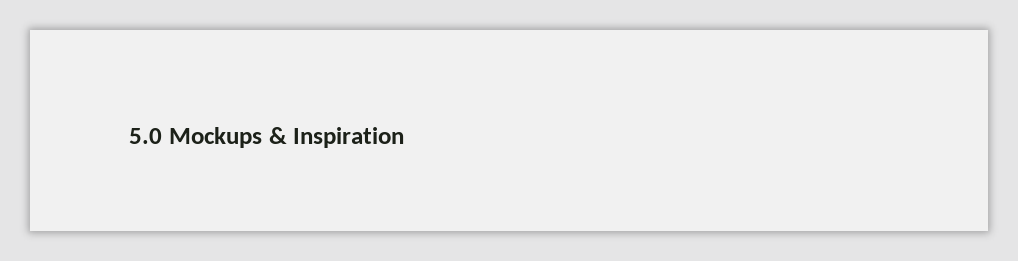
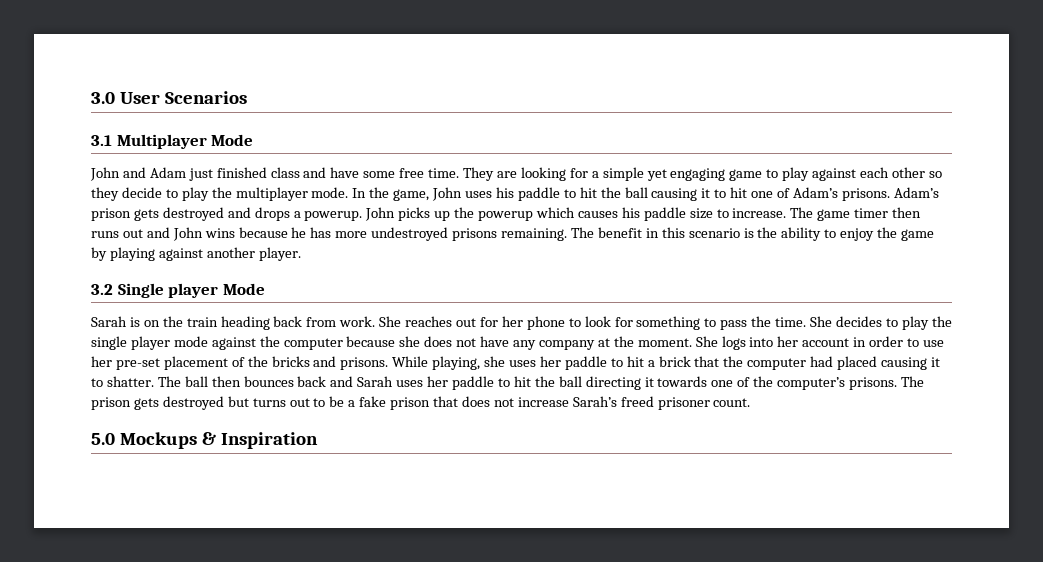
(129, 136) none -> [91,91,247,104] [91,134,254,149] [90,167,942,181] [91,187,939,201] [91,207,922,221] [91,227,935,241] [91,247,301,261] [91,283,265,298] [91,316,952,330] [91,336,944,350] [91,356,940,370] [91,376,924,390] [91,396,751,410] 3.0 User Scenarios // 3.1 Multiplayer Mode // John and Adam just finished class and have some free time. They are looking for a simple yet engaging game to play against each other so they decide to play the multiplayer mode. In the game, John uses his paddle to hit the ball causing it to hit one of Adam’s prisons. Adam’s prison gets destroyed and drops a powerup. John picks up the powerup which causes his paddle size to increase. The game timer then runs out and John wins because he has more undestroyed prisons remaining. The benefit in this scenario is the ability to enjoy the game by playing against another player. // 3.2 Single player Mode // Sarah is on the train heading back from work. She reaches out for her phone to look for something to pass the time. She decides to play the single player mode against the computer because she does not have any company at the moment. She logs into her account in order to use her pre-set placement of the bricks and prisons. While playing, she uses her paddle to hit a brick that the computer had placed causing it to shatter. The ball then bounces back and Sarah uses her paddle to hit the ball directing it towards one of the computer’s prisons. The prison gets destroyed but turns out to be a fake prison that does not increase Sarah’s freed prisoner count. //

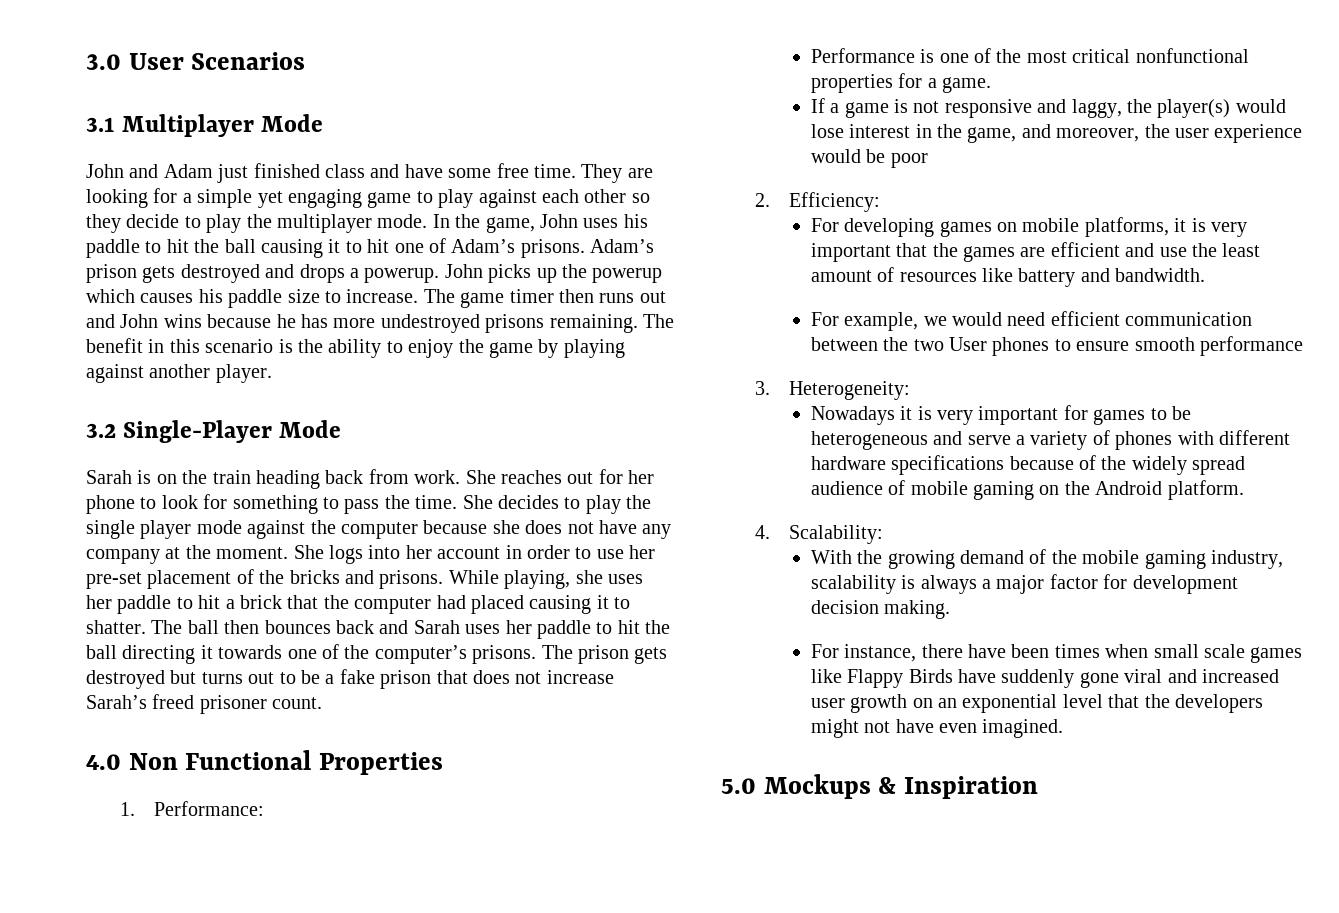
[117,283,219,298] Single player -> [123,420,273,443] Single-Player
(751, 402) none -> [86,750,444,775] [119,801,264,816] [810,48,1249,63] [810,73,992,93] [810,98,1286,118] [810,124,1303,143] [810,149,928,168] [754,192,880,212] [810,217,1248,237] [810,242,1261,262] [810,267,1206,287] [810,311,1253,331] [810,336,1304,356] [754,381,910,400] [810,405,1192,425] [810,430,1291,450] [810,455,1246,475] [810,480,1244,500] [754,525,883,544] [810,549,1284,569] [810,574,1238,594] [810,600,951,619] [810,644,1303,663] [810,669,1280,688] [810,694,1264,713] [810,719,1064,738] // 4.0 Non Functional Properties // 1. Performance: // Performance is one of the most critical nonfunctional properties for a game. // If a game is not responsive and laggy, the player(s) would lose interest in the game, and moreover, the user experience would be poor // 2. Efficiency: // For developing games on mobile platforms, it is very important that the games are efficient and use the least amount of resources like battery and bandwidth. // For example, we would need efficient communication between the two User phones to ensure smooth performance // 3. Heterogeneity: // Nowadays it is very important for games to be heterogeneous and serve a variety of phones with different hardware specifications because of the widely spread audience of mobile gaming on the Android platform. // 4. Scalability: // With the growing demand of the mobile gaming industry, scalability is always a major factor for development decision making. // For instance, there have been times when small scale games like Flappy Birds have suddenly gone viral and increased user growth on an exponential level that the developers might not have even imagined.

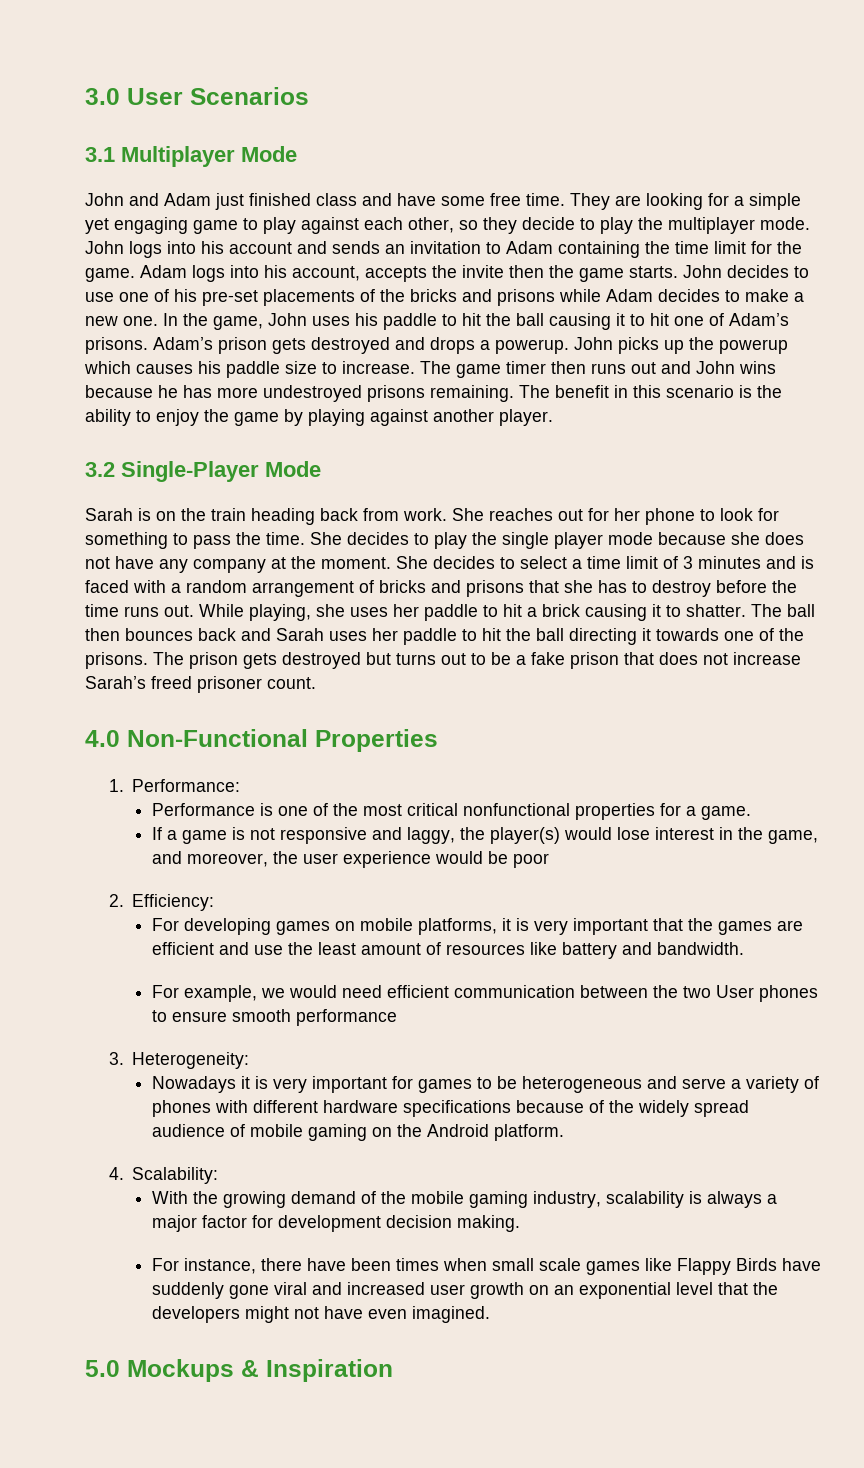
[584,189,627,203] other -> [408,217,454,233] other,
(428, 221) none -> [85,241,802,258] [85,265,809,282] [85,289,804,306] [85,316,158,326] John logs into his account and sends an invitation to Adam containing the time limit for the game. Adam logs into his account, accepts the invite then the game starts. John decides to use one of his pre-set placements of the bricks and prisons while Adam decides to make a new one.
[247,520,418,539] against the computer -> (653, 538) none
[329,545,656,564] [86,569,444,589] logs into her account in order to use her pre-set placement of the bricks and prisons. -> [433,556,814,569] [85,580,797,597] [85,604,194,617] decides to select a time limit of 3 minutes and is faced with a random arrangement of bricks and prisons that she has to destroy before the time runs out.
[287,595,524,614] that the computer had placed -> (580, 610) none
[374,645,467,664] computer’s -> (804, 634) none
[128,750,312,770] Non Functional -> [127,729,308,747] Non-Functional

